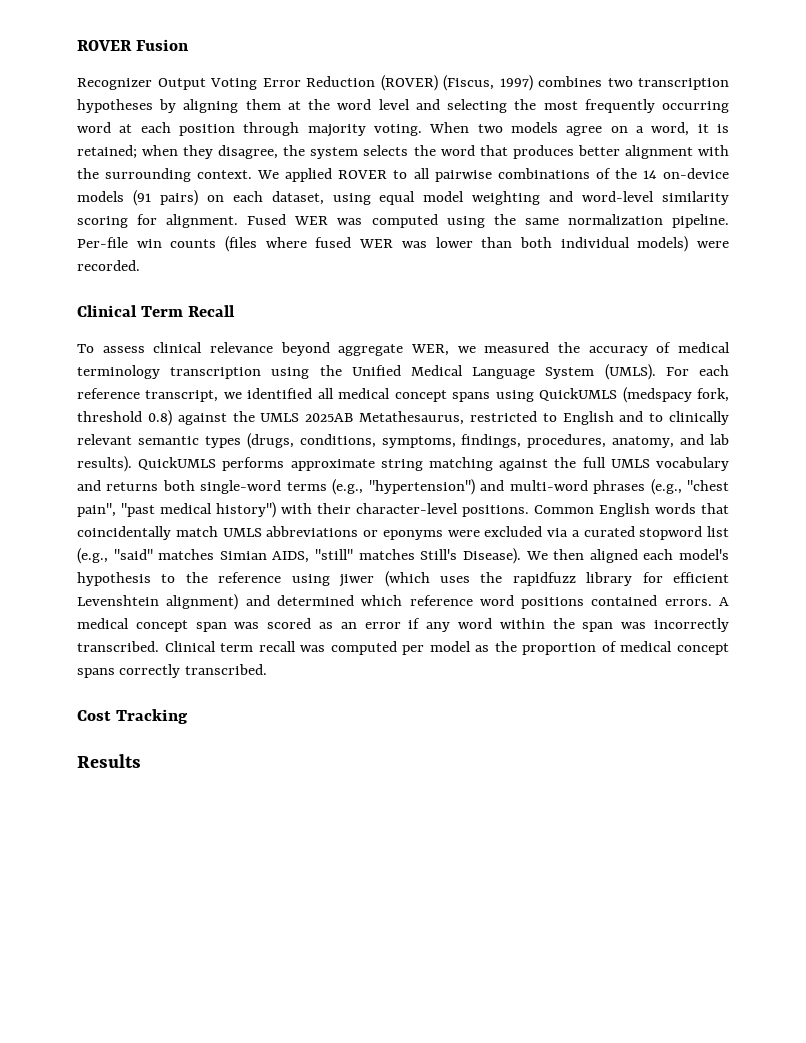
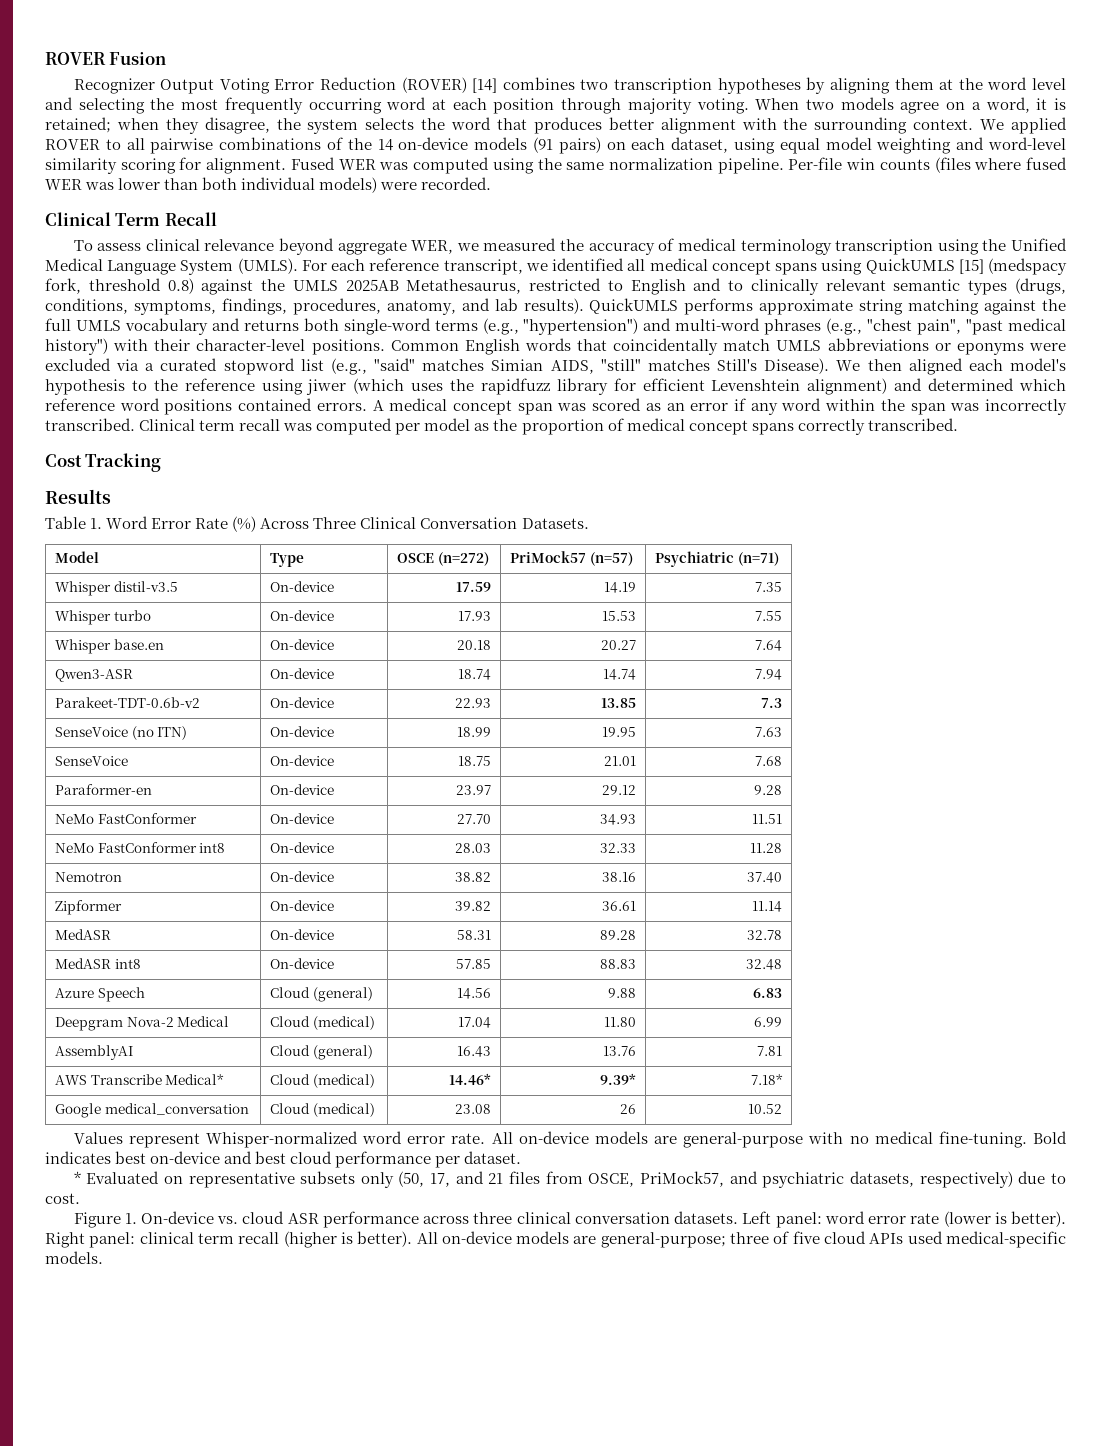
[443,75,533,91] (Fiscus, 1997) -> [472,78,498,93] [14]
(618, 394) none -> [958,259,984,274] [15]
(141, 761) none -> [45,516,589,532] [54,551,99,563] [269,553,304,567] [396,552,489,566] [509,551,633,566] [654,551,779,567] [54,581,178,596] [269,581,334,592] [456,582,492,592] [604,582,637,593] [755,582,783,592] [54,610,151,625] [269,610,334,621] [458,611,492,621] [602,611,637,621] [755,611,783,621] [54,639,164,654] [269,639,334,650] [457,640,492,650] [601,640,637,650] [755,640,783,651] [54,669,133,682] [269,668,334,679] [458,669,492,680] [603,669,637,680] [755,669,783,680] [54,697,200,708] [269,697,334,708] [455,698,492,708] [601,698,637,708] [761,698,783,708] [54,726,188,740] [269,726,334,737] [457,727,492,737] [602,727,637,737] [755,727,783,737] [54,756,128,766] [269,755,334,766] [458,756,492,766] [604,756,637,766] [755,756,783,766] [54,784,152,795] [269,784,334,795] [456,785,492,795] [602,785,637,795] [754,785,783,795] [54,813,197,824] [269,813,334,824] [457,814,492,824] [600,814,637,825] [752,814,783,824] [54,842,226,853] [269,842,334,853] [455,843,492,853] [600,843,637,853] [750,843,783,853] [54,872,122,882] [269,871,334,882] [455,872,492,882] [602,872,637,882] [747,872,783,883] [54,900,122,915] [269,900,334,911] [455,901,492,911] [602,901,637,911] [752,901,783,912] [54,929,111,940] [269,929,334,940] [457,930,492,940] [600,930,637,940] [747,930,783,940] [54,958,141,969] [269,958,334,969] [456,959,492,969] [600,959,637,969] [746,959,783,970] [54,987,145,1002] [269,987,373,1002] [457,988,492,999] [608,988,637,998] [753,988,783,998] [54,1016,230,1031] [269,1016,375,1030] [458,1017,492,1028] [604,1017,637,1027] [754,1017,783,1027] [54,1045,133,1060] [269,1045,373,1060] [457,1046,492,1057] [603,1046,637,1056] [757,1046,783,1056] [54,1074,225,1085] [269,1074,375,1088] [449,1073,492,1085] [600,1073,637,1085] [751,1074,784,1085] [54,1103,249,1118] [269,1103,375,1117] [455,1104,492,1114] [620,1104,637,1114] [748,1104,783,1114] [73,1131,1068,1148] [45,1151,522,1168] [73,1171,1066,1188] [45,1193,80,1204] [73,1211,1066,1228] [45,1231,1066,1248] [45,1251,103,1264] // Table 1. Word Error Rate (%) Across Three Clinical Conversation Datasets. // Model | Type | OSCE (n=272) | PriMock57 (n=57) | Psychiatric (n=71) // Whisper distil-v3.5 | On-device | 17.59 | 14.19 | 7.35 // Whisper turbo | On-device | 17.93 | 15.53 | 7.55 // Whisper base.en | On-device | 20.18 | 20.27 | 7.64 // Qwen3-ASR | On-device | 18.74 | 14.74 | 7.94 // Parakeet-TDT-0.6b-v2 | On-device | 22.93 | 13.85 | 7.3 // SenseVoice (no ITN) | On-device | 18.99 | 19.95 | 7.63 // SenseVoice | On-device | 18.75 | 21.01 | 7.68 // Paraformer-en | On-device | 23.97 | 29.12 | 9.28 // NeMo FastConformer | On-device | 27.70 | 34.93 | 11.51 // NeMo FastConformer int8 | On-device | 28.03 | 32.33 | 11.28 // Nemotron | On-device | 38.82 | 38.16 | 37.40 // Zipformer | On-device | 39.82 | 36.61 | 11.14 // MedASR | On-device | 58.31 | 89.28 | 32.78 // MedASR int8 | On-device | 57.85 | 88.83 | 32.48 // Azure Speech | Cloud (general) | 14.56 | 9.88 | 6.83 // Deepgram Nova-2 Medical | Cloud (medical) | 17.04 | 11.80 | 6.99 // AssemblyAI | Cloud (general) | 16.43 | 13.76 | 7.81 // AWS Transcribe Medical* | Cloud (medical) | 14.46* | 9.39* | 7.18* // Google medical_conversation | Cloud (medical) | 23.08 | 26 | 10.52 // Values represent Whisper-normalized word error rate. All on-device models are general-purpose with no medical fine-tuning. Bold indicates best on-device and best cloud performance per dataset. // * Evaluated on representative subsets only (50, 17, and 21 files from OSCE, PriMock57, and psychiatric datasets, respectively) due to cost. // Figure 1. On-device vs. cloud ASR performance across three clinical conversation datasets. Left panel: word error rate (lower is better). Right panel: clinical term recall (higher is better). All on-device models are general-purpose; three of five cloud APIs used medical-specific models.

